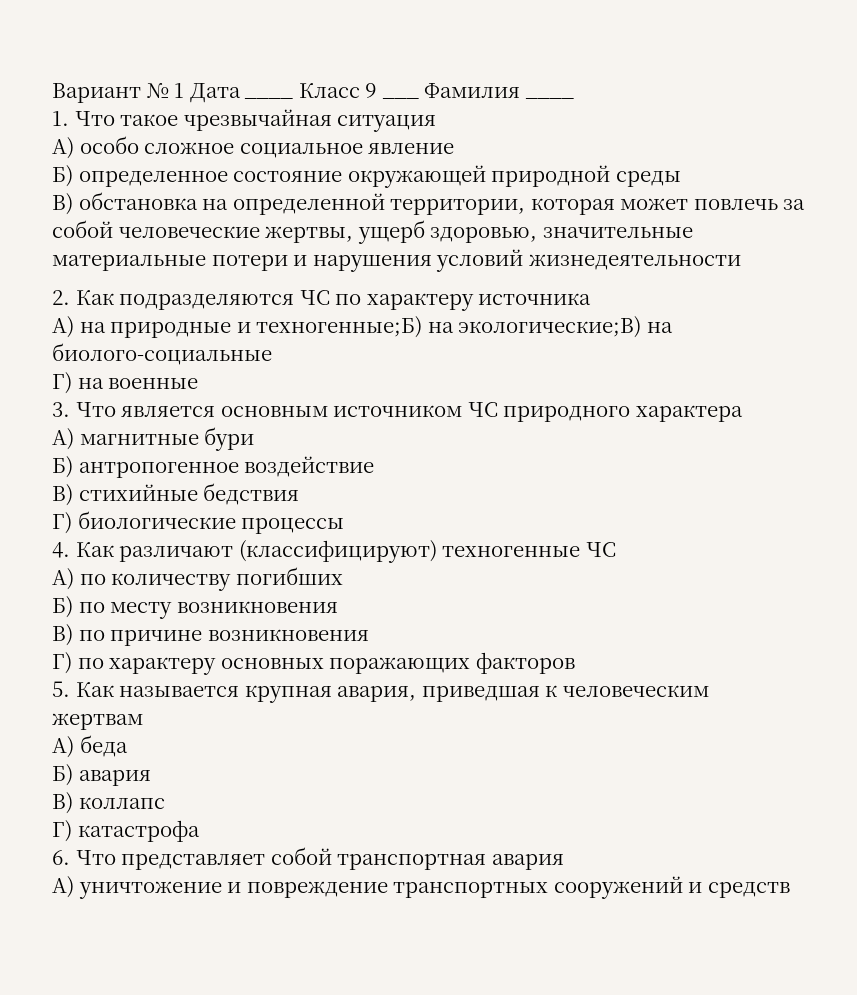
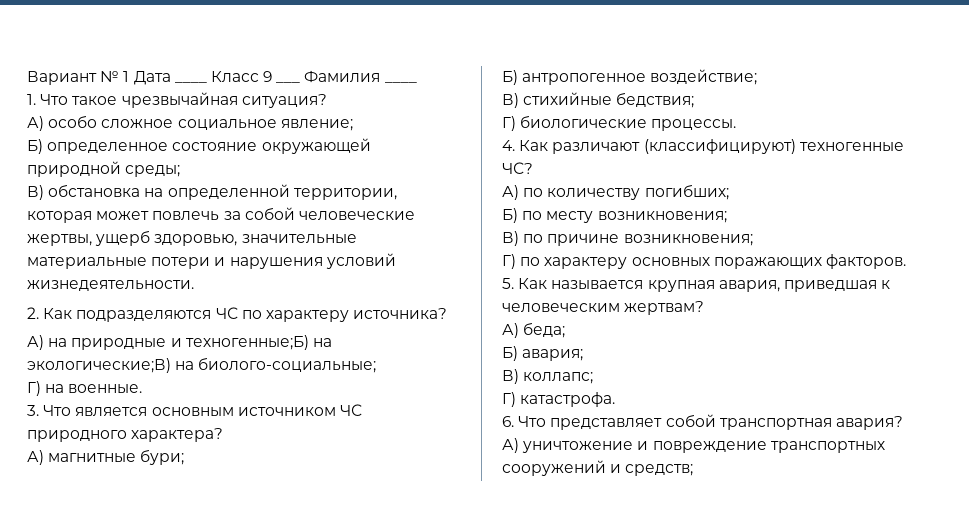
[337,115,437,132] ситуация -> [241,94,327,108] ситуация?
[368,143,455,154] явление -> [280,119,353,131] явление;
[615,171,681,187] среды -> [125,165,181,177] среды;
[528,254,741,270] жизнедеятельности -> [27,280,194,291] жизнедеятельности.
[478,293,592,305] источника -> [353,308,448,319] источника?
[52,343,272,365] биолого-социальные -> [198,357,377,373] биолого-социальные;
[108,378,199,389] военные -> [68,384,143,394] военные.
[635,405,743,422] характера -> [131,428,224,442] характера?
[204,427,255,451] бури -> [140,449,185,465] бури;
[244,456,375,477] воздействие -> [650,69,758,85] воздействие;
[203,483,300,505] бедствия -> [616,92,695,108] бедствия;
[241,518,345,534] процессы -> [651,119,737,131] процессы.
[585,542,616,557] ЧС -> [502,162,533,174] ЧС?
[235,567,343,585] погибших -> [644,184,729,200] погибших;
[176,601,338,613] возникновения -> [597,211,727,223] возникновения;
[207,629,369,641] возникновения -> [623,234,753,246] возникновения;
[475,652,575,674] факторов -> [825,254,906,269] факторов.
[52,713,143,730] [52,735,128,758] [52,764,151,786] [52,792,165,814] [52,820,200,842] жертвам // А) беда // Б) авария // В) коллапс // Г) катастрофа -> [624,301,705,315] [502,322,566,338] [502,346,584,361] [502,369,594,384] [502,392,616,407] жертвам? // А) беда; // Б) авария; // В) коллапс; // Г) катастрофа.
[491,854,564,870] авария -> [835,416,903,430] авария?
[707,882,790,898] средств -> [625,464,694,476] средств;

